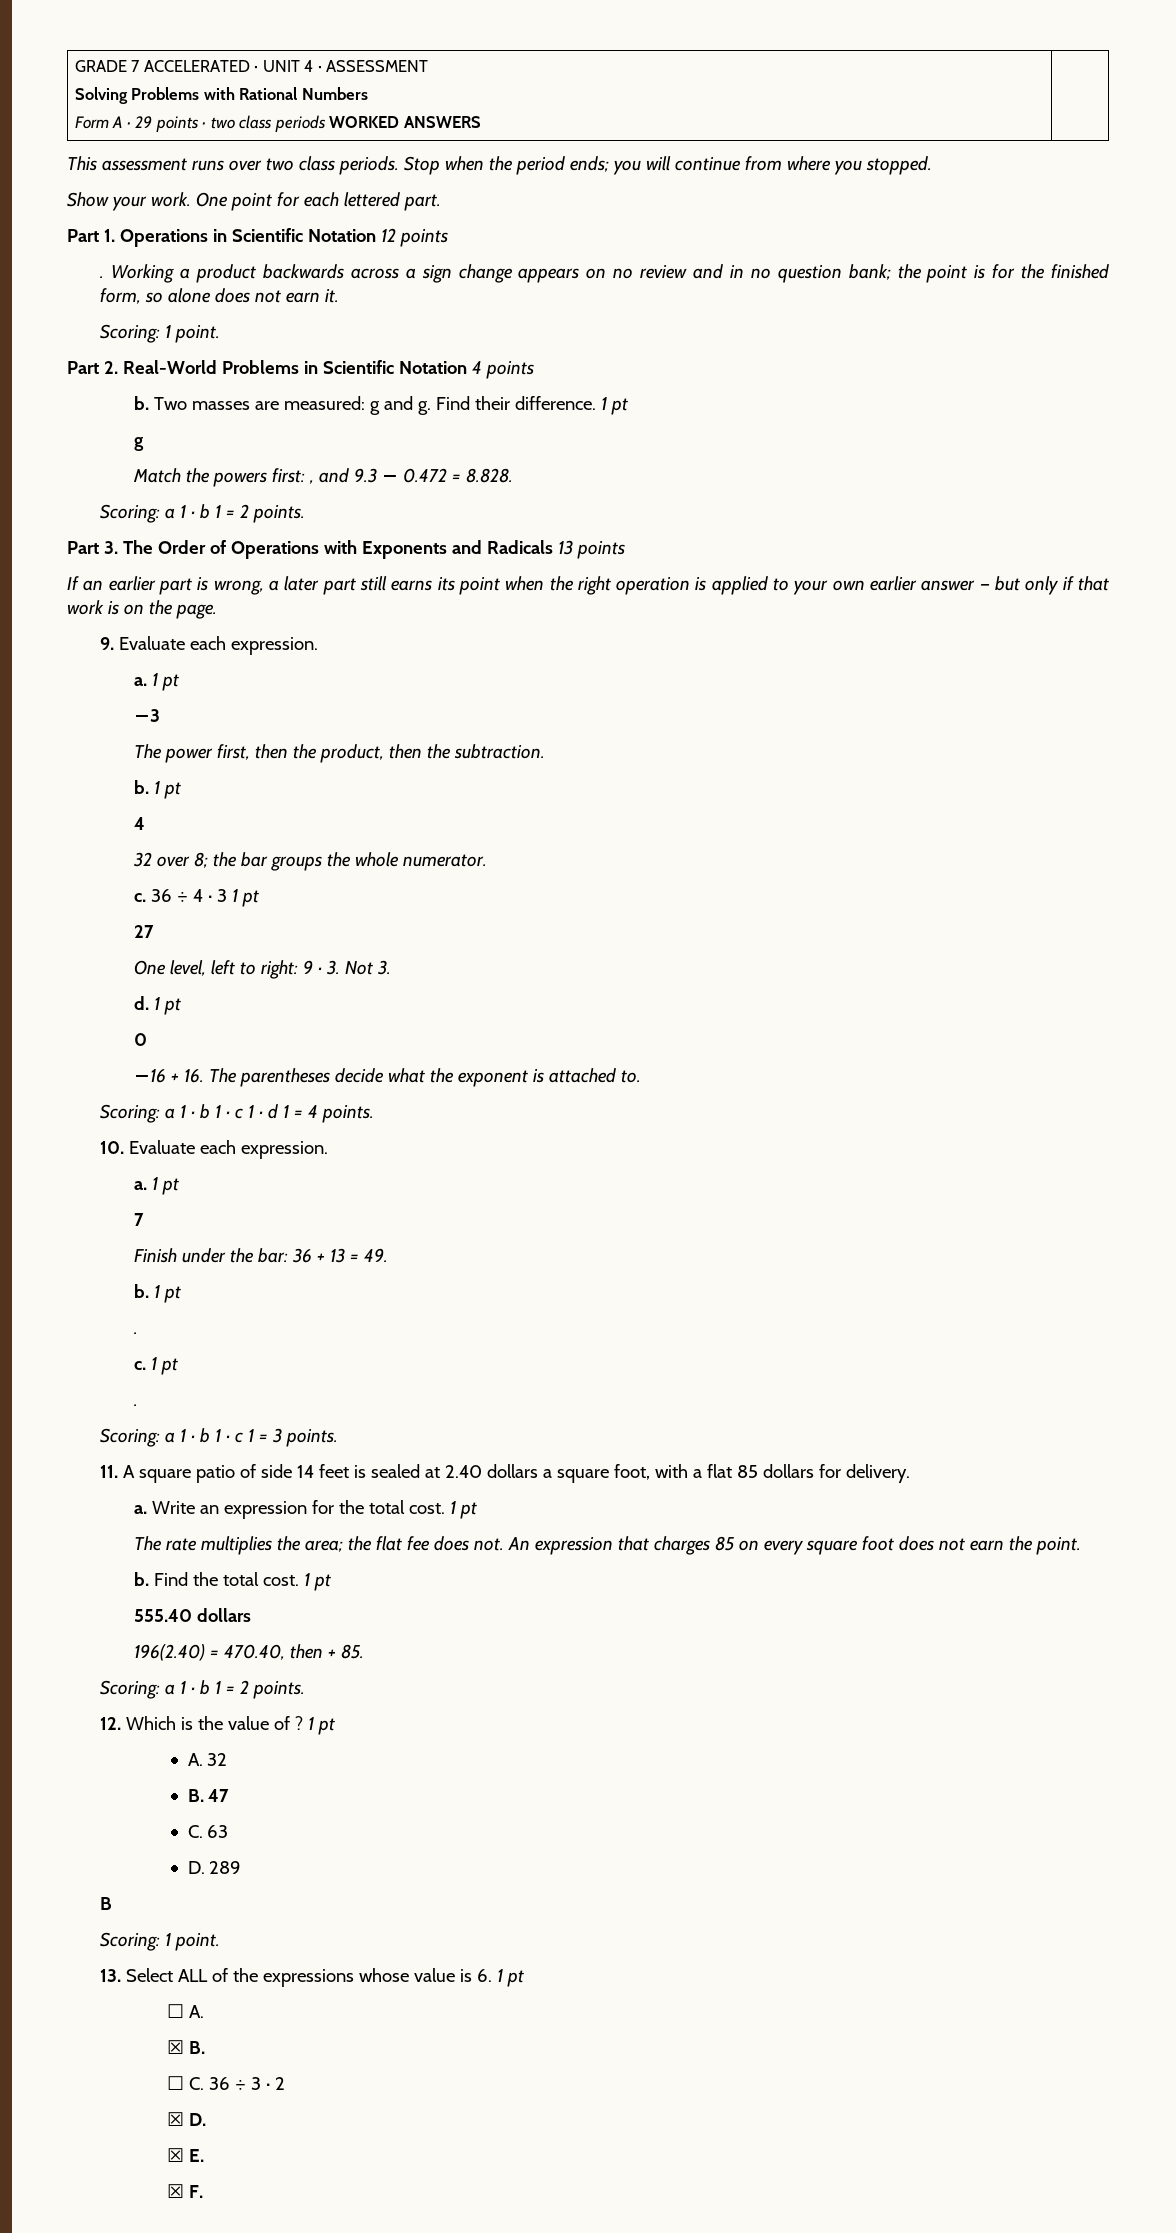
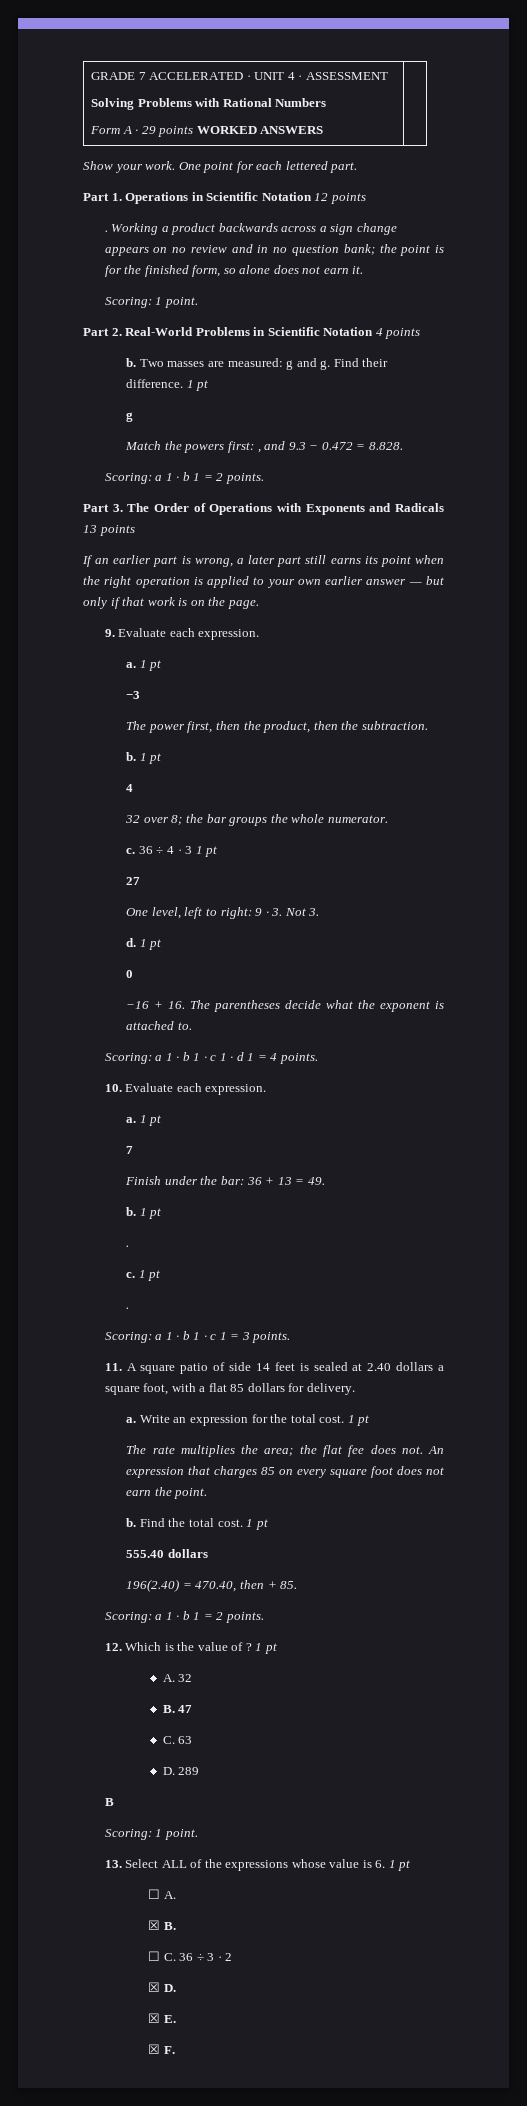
[202,115,481,132] [67,156,932,175] · two class periods WORKED ANSWERS | // This assessment runs over two class periods. Stop when the period ends; you will continue from where you stopped. -> [196,126,324,134] WORKED ANSWERS |

